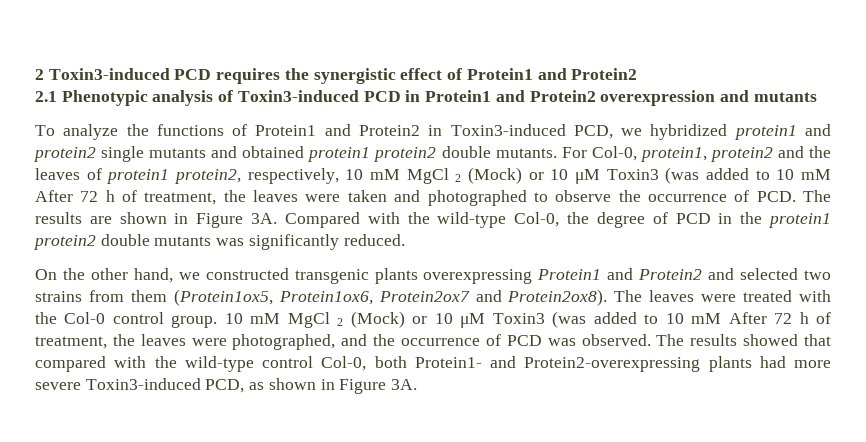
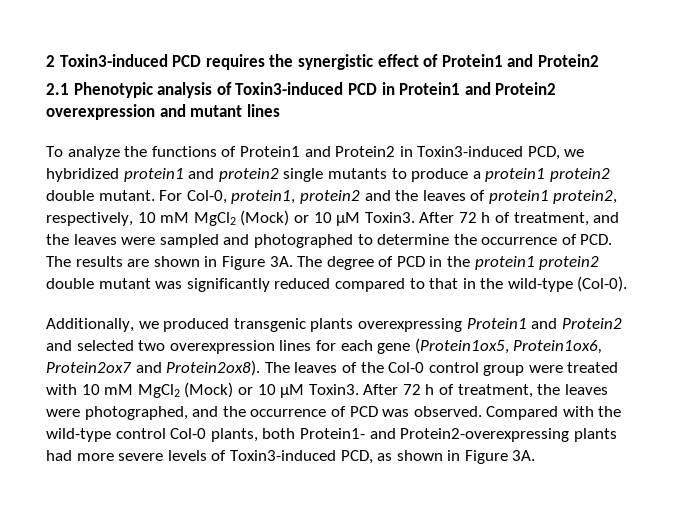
[753,92,817,102] mutants -> [190,104,280,117] mutant lines
[211,146,557,162] and obtained protein1 protein2 double mutants. -> [391,168,610,182] [46,190,155,201] to produce a protein1 protein2 double mutant.
[406,167,831,184] [35,190,387,205] MgCl 2 (Mock) or 10 μM Toxin3 (was added to 10 mM After 72 h of treatment, the leaves were taken -> [193,210,620,226] [46,234,219,248] MgCl2 (Mock) or 10 μM Toxin3. After 72 h of treatment, and the leaves were sampled
[555,190,612,202] observe -> [377,234,450,245] determine
[284,212,590,228] Compared with the wild-type Col-0, the -> [297,256,323,267] The
[154,236,212,246] mutants -> [98,278,151,289] mutant
[343,234,405,246] [35,268,289,283] reduced. // On the other hand, we constructed -> [274,276,628,292] [46,318,230,332] reduced compared to that in the wild-type (Col-0). // Additionally, we produced
[35,290,167,302] strains from them -> [169,340,411,354] overexpression lines for each gene
[701,290,831,302] [35,311,722,328] were treated with the Col-0 control group. 10 mM MgCl 2 (Mock) or 10 μM Toxin3 (was added to 10 mM -> [341,362,619,376] [46,382,359,398] of the Col-0 control group were treated with 10 mM MgCl2 (Mock) or 10 μM Toxin3.
[656,334,832,346] [35,356,106,372] The results showed that compared -> [486,406,559,420] Compared
[321,356,367,371] Col-0, -> [170,428,258,442] Col-0 plants,
(81, 386) none -> [167,450,227,461] levels of

